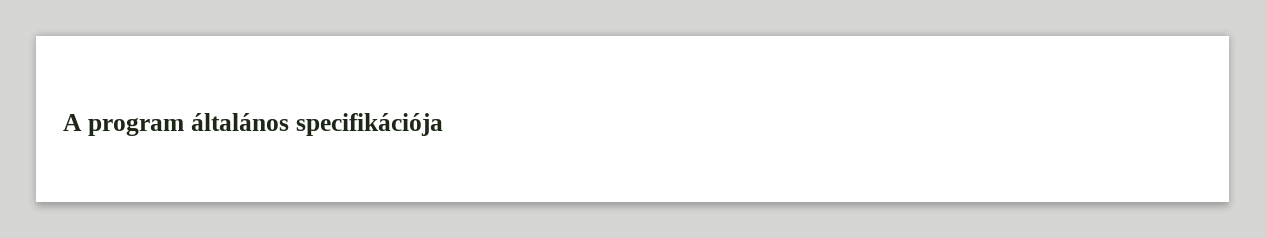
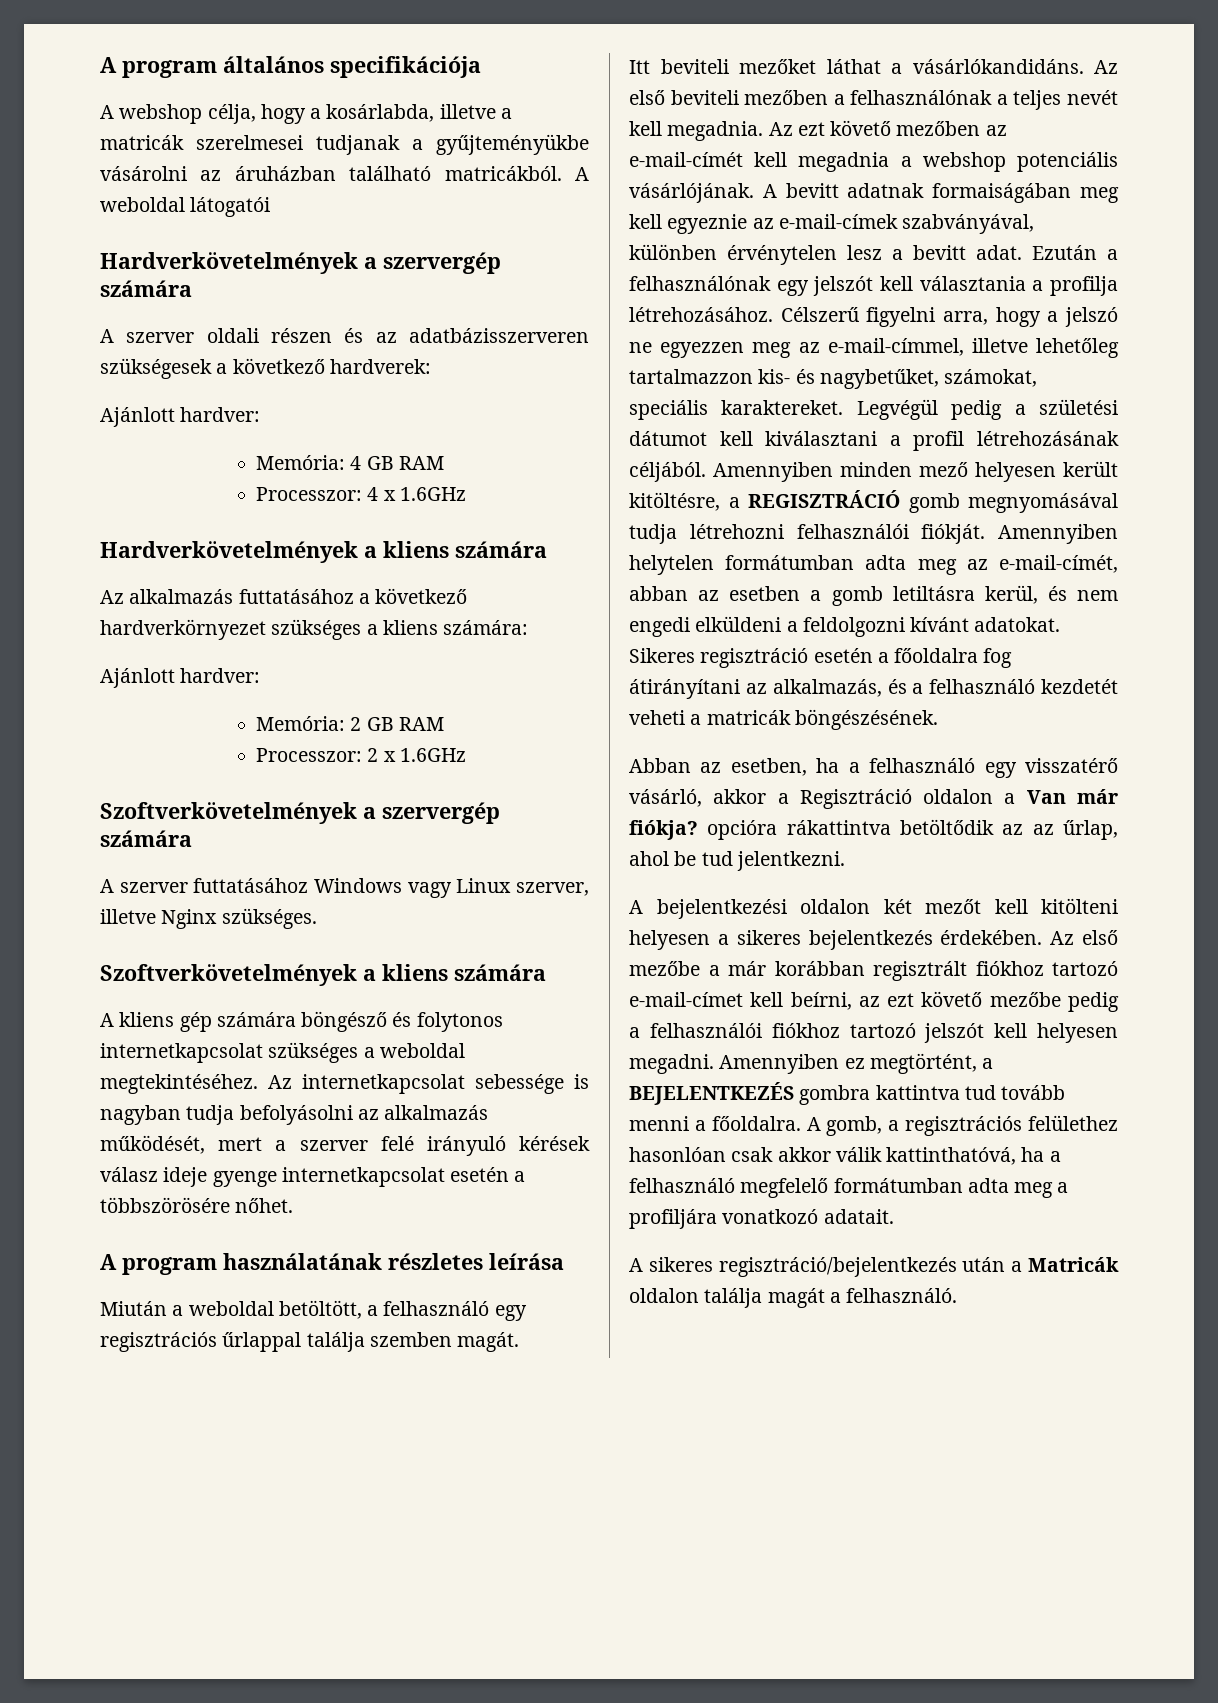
(443, 124) none -> [100,104,512,124] [100,134,589,155] [100,166,589,181] [100,197,271,217] [100,252,501,274] [100,280,192,297] [100,328,589,343] [100,358,431,379] [100,407,261,427] [256,455,444,470] [256,487,466,501] [100,541,547,563] [100,588,468,604] [100,619,529,640] [100,668,261,688] [256,716,444,731] [256,748,466,762] [100,802,500,824] [100,830,192,847] [100,878,589,898] [100,908,317,929] [100,964,546,986] [100,1011,503,1032] [100,1042,465,1063] [100,1074,589,1094] [100,1105,489,1125] [100,1135,590,1156] [100,1167,526,1187] [100,1197,294,1213] [100,1253,564,1275] [100,1300,527,1321] [100,1332,520,1352] [629,59,1118,74] [629,90,1118,110] [629,120,1007,141] [629,152,1118,172] [629,183,1119,203] [629,214,1035,234] [629,244,1118,265] [629,276,1118,296] [629,307,1118,327] [629,338,1119,358] [629,369,1038,389] [629,399,1118,420] [629,431,1119,451] [629,461,1118,482] [629,490,1118,513] [629,524,1118,544] [629,555,1118,575] [629,585,1118,606] [629,616,1061,637] [629,648,1013,668] [629,679,1118,699] [629,709,938,730] [629,758,1118,778] [629,789,1118,809] [629,819,1118,840] [629,851,845,871] [629,898,1118,919] [629,930,1118,950] [629,961,1118,981] [629,991,1119,1012] [629,1023,1118,1043] [629,1053,994,1074] [629,1082,1066,1105] [629,1115,1118,1136] [629,1147,1061,1165] [629,1178,1069,1198] [629,1209,894,1229] [629,1257,1119,1277] [629,1288,958,1308] // A webshop célja, hogy a kosárlabda, illetve a matricák szerelmesei tudjanak a gyűjteményükbe vásárolni az áruházban található matricákból. A weboldal látogatói // Hardverkövetelmények a szervergép számára // A szerver oldali részen és az adatbázisszerveren szükségesek a következő hardverek: // Ajánlott hardver: // Memória: 4 GB RAM // Processzor: 4 x 1.6GHz // Hardverkövetelmények a kliens számára // Az alkalmazás futtatásához a következő hardverkörnyezet szükséges a kliens számára: // Ajánlott hardver: // Memória: 2 GB RAM // Processzor: 2 x 1.6GHz // Szoftverkövetelmények a szervergép számára // A szerver futtatásához Windows vagy Linux szerver, illetve Nginx szükséges. // Szoftverkövetelmények a kliens számára // A kliens gép számára böngésző és folytonos internetkapcsolat szükséges a weboldal megtekintéséhez. Az internetkapcsolat sebessége is nagyban tudja befolyásolni az alkalmazás működését, mert a szerver felé irányuló kérések válasz ideje gyenge internetkapcsolat esetén a többszörösére nőhet. // A program használatának részletes leírása // Miután a weboldal betöltött, a felhasználó egy regisztrációs űrlappal találja szemben magát. // Itt beviteli mezőket láthat a vásárlókandidáns. Az első beviteli mezőben a felhasználónak a teljes nevét kell megadnia. Az ezt követő mezőben az e-mail-címét kell megadnia a webshop potenciális vásárlójának. A bevitt adatnak formaiságában meg kell egyeznie az e-mail-címek szabványával, különben érvénytelen lesz a bevitt adat. Ezután a felhasználónak egy jelszót kell választania a profilja létrehozásához. Célszerű figyelni arra, hogy a jelszó ne egyezzen meg az e-mail-címmel, illetve lehetőleg tartalmazzon kis- és nagybetűket, számokat, speciális karaktereket. Legvégül pedig a születési dátumot kell kiválasztani a profil létrehozásának céljából. Amennyiben minden mező helyesen került kitöltésre, a REGISZTRÁCIÓ gomb megnyomásával tudja létrehozni felhasználói fiókját. Amennyiben helytelen formátumban adta meg az e-mail-címét, abban az esetben a gomb letiltásra kerül, és nem engedi elküldeni a feldolgozni kívánt adatokat. Sikeres regisztráció esetén a főoldalra fog átirányítani az alkalmazás, és a felhasználó kezdetét veheti a matricák böngészésének. // Abban az esetben, ha a felhasználó egy visszatérő vásárló, akkor a Regisztráció oldalon a Van már fiókja? opcióra rákattintva betöltődik az az űrlap, ahol be tud jelentkezni. // A bejelentkezési oldalon két mezőt kell kitölteni helyesen a sikeres bejelentkezés érdekében. Az első mezőbe a már korábban regisztrált fiókhoz tartozó e-mail-címet kell beírni, az ezt követő mezőbe pedig a felhasználói fiókhoz tartozó jelszót kell helyesen megadni. Amennyiben ez megtörtént, a BEJELENTKEZÉS gombra kattintva tud tovább menni a főoldalra. A gomb, a regisztrációs felülethez hasonlóan csak akkor válik kattinthatóvá, ha a felhasználó megfelelő formátumban adta meg a profiljára vonatkozó adatait. // A sikeres regisztráció/bejelentkezés után a Matricák oldalon találja magát a felhasználó.

